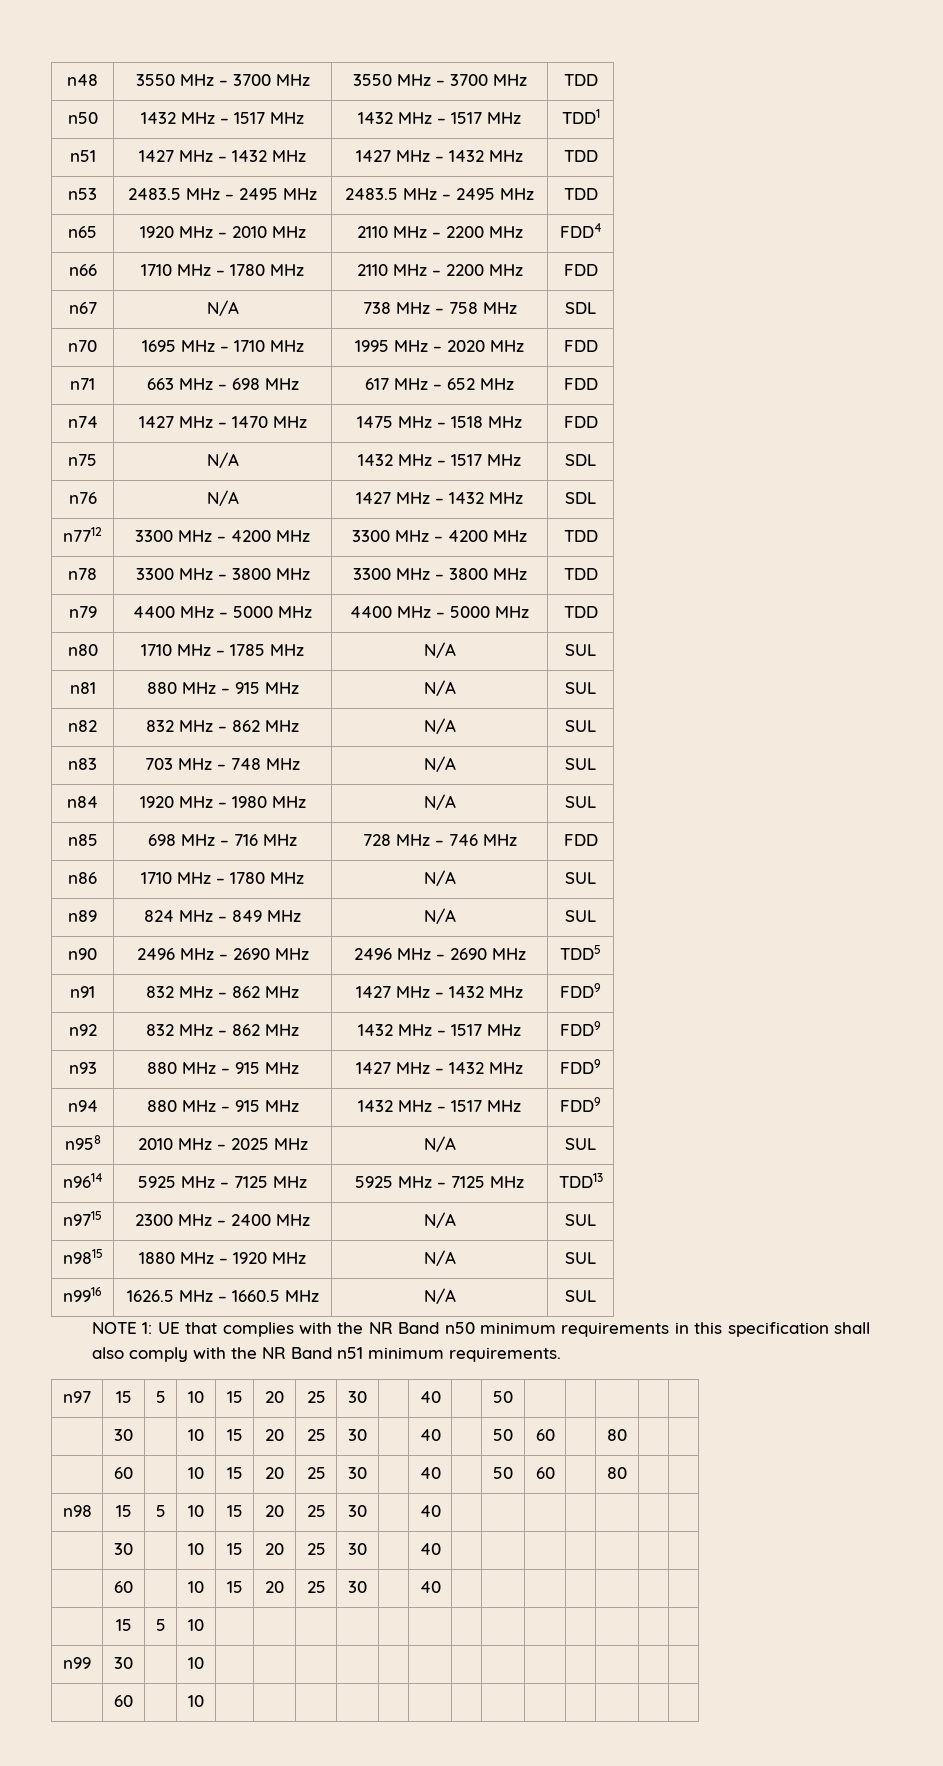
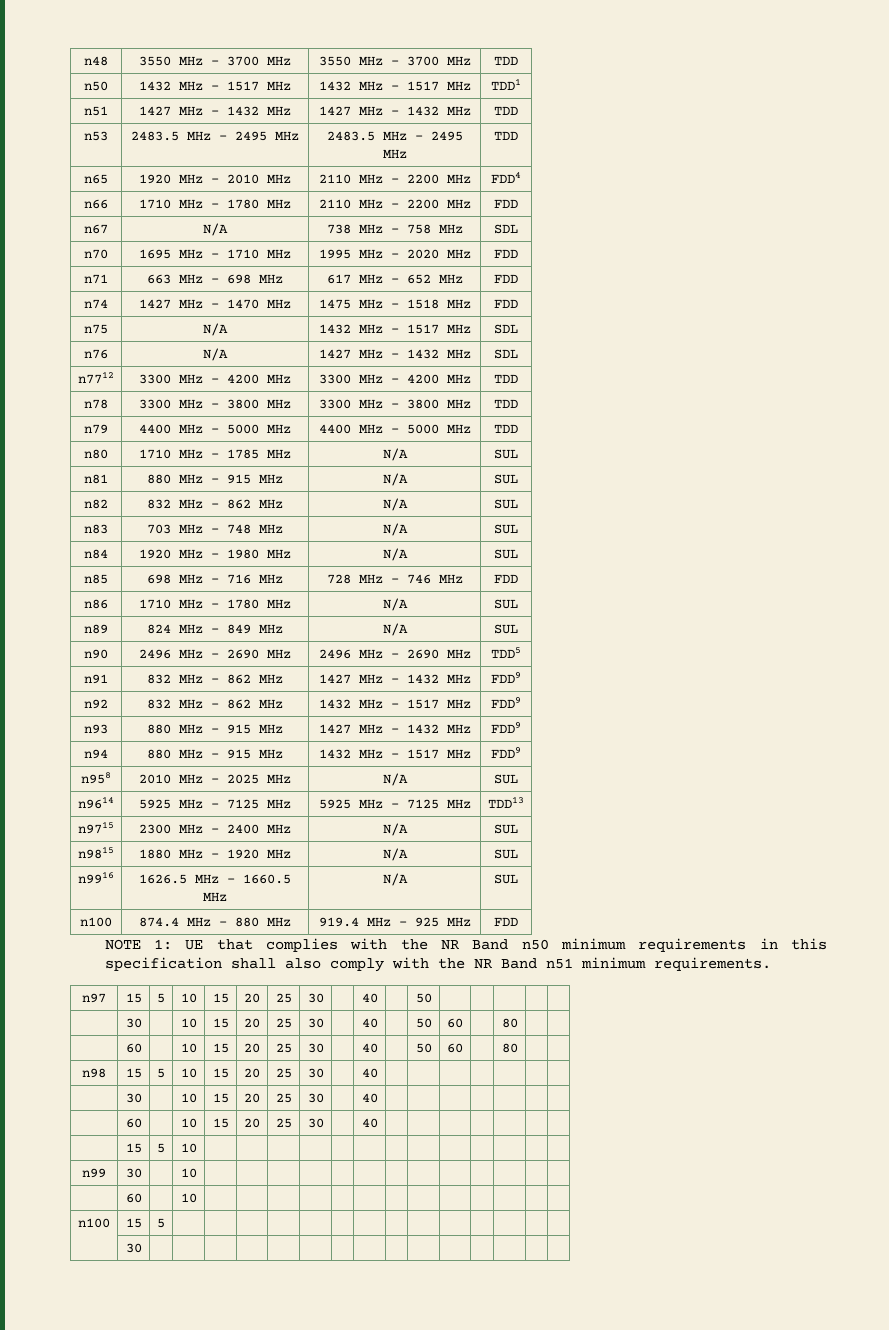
(596, 1296) none -> [80,917,112,927] [139,917,291,927] [318,917,471,927] [494,917,518,926] // n100 | 874.4 MHz – 880 MHz | 919.4 MHz – 925 MHz | FDD
(204, 1701) none -> [78,1218,110,1228] [125,1218,142,1228] [157,1218,165,1228] [125,1243,142,1253] // n100 | 15 | 5 | | | | | | | | | | | | | | // | 30 | | | | | | | | | | | | | | |

